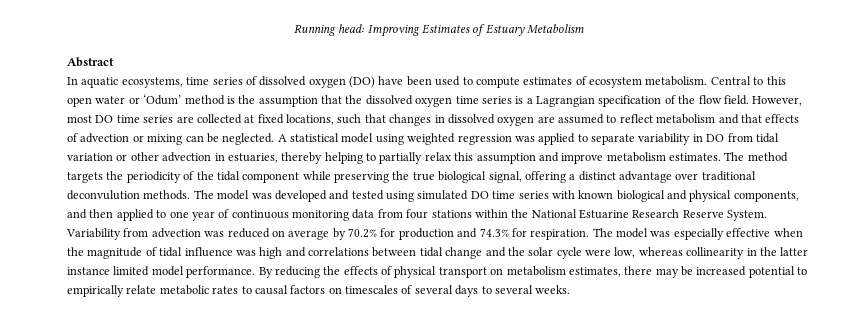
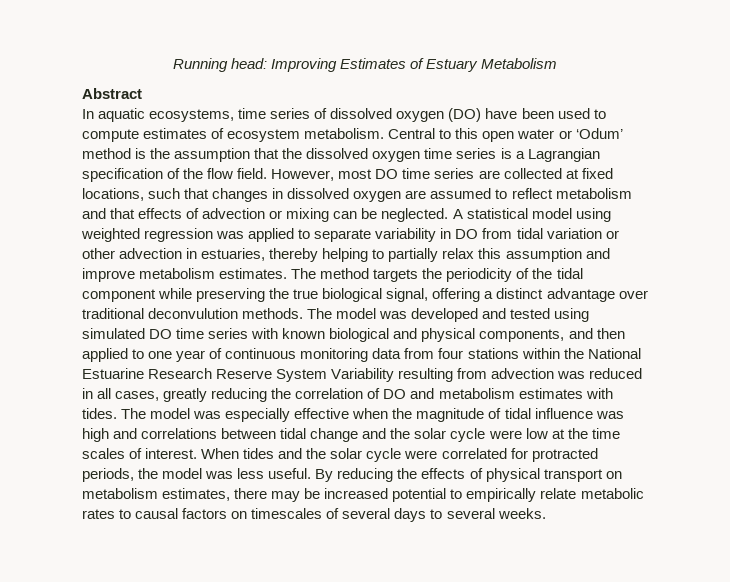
[727,210,768,221] [66,228,121,240] System. Variability -> [276,368,454,382] System Variability resulting
[271,228,590,240] on average by 70.2% for production and 74.3% for respiration. -> [82,388,613,402] [82,408,117,419] in all cases, greatly reducing the correlation of DO and metabolism estimates with tides.
[614,247,809,259] [67,266,256,278] low, whereas collinearity in the latter instance limited model performance. -> [525,428,620,439] [82,448,598,462] [82,468,312,482] low at the time scales of interest. When tides and the solar cycle were correlated for protracted periods, the model was less useful.

